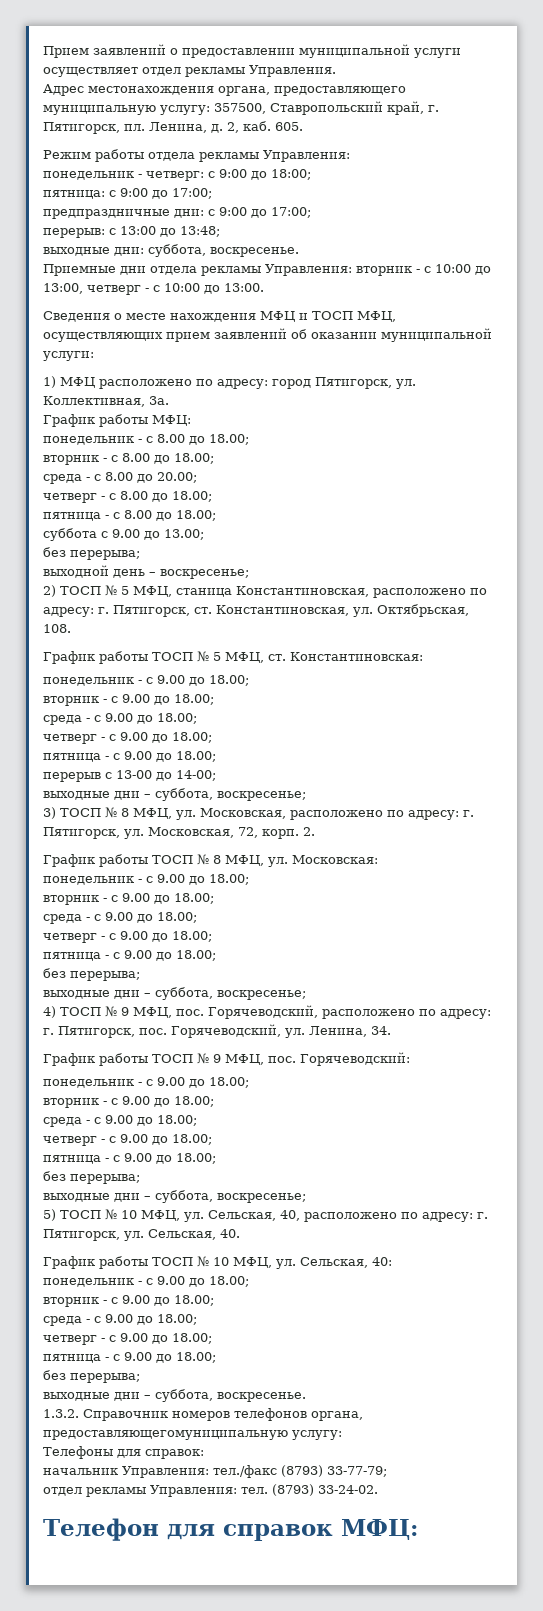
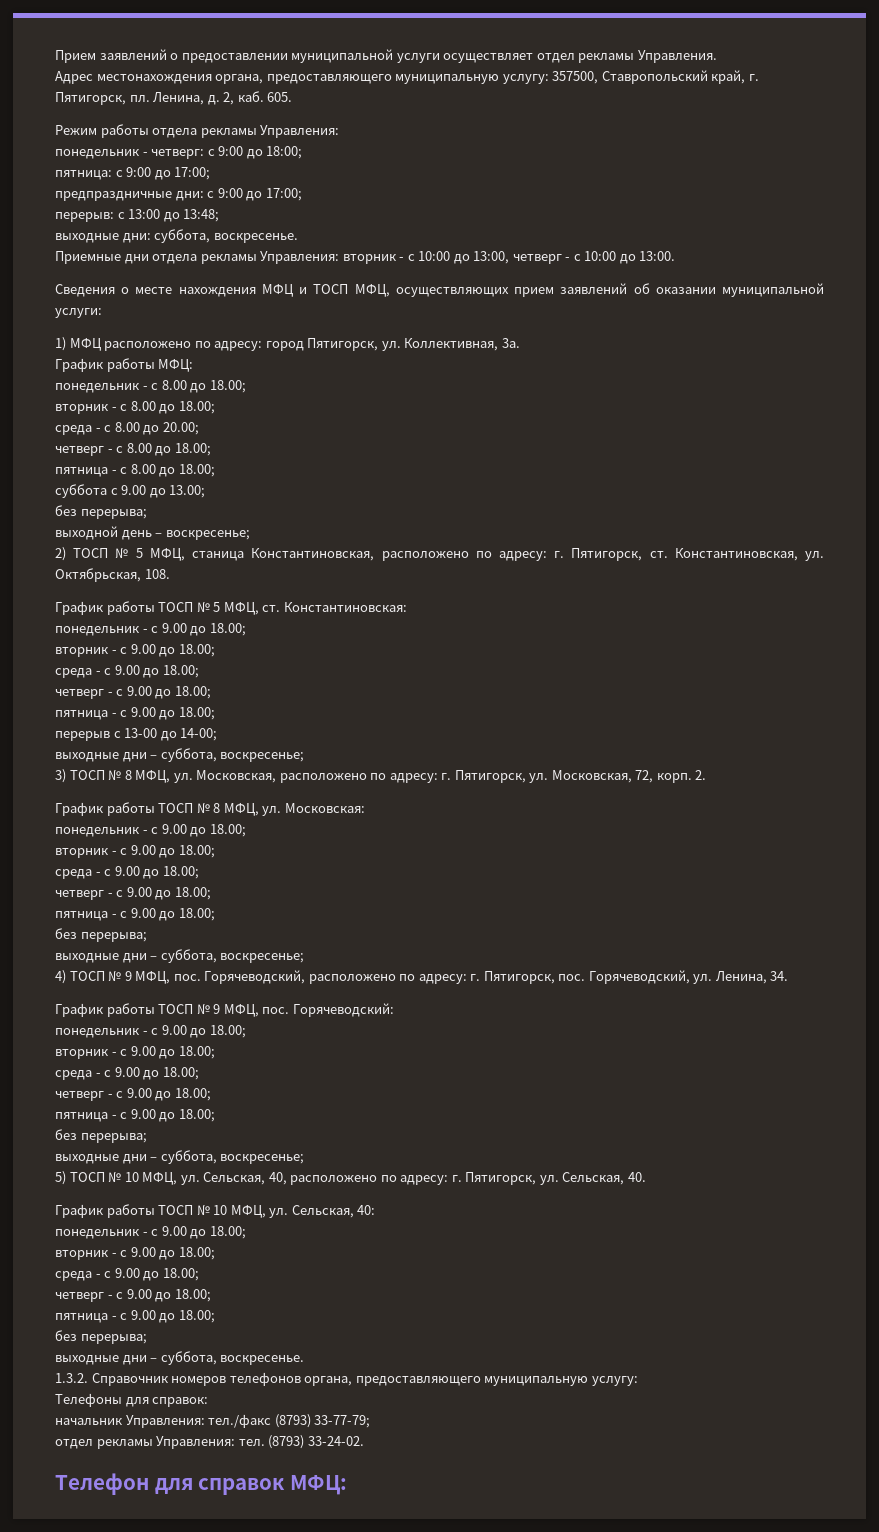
[43,1430,288,1440] предоставляющегомуниципальную -> [355,1376,589,1386] предоставляющего муниципальную

